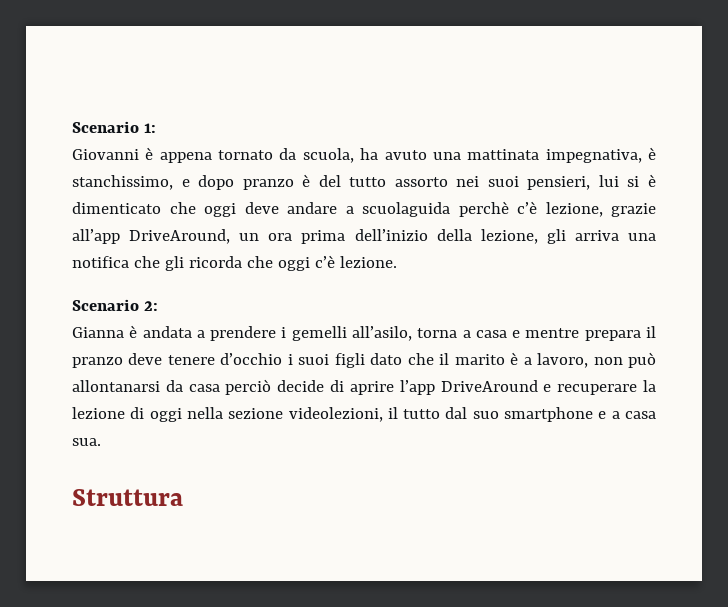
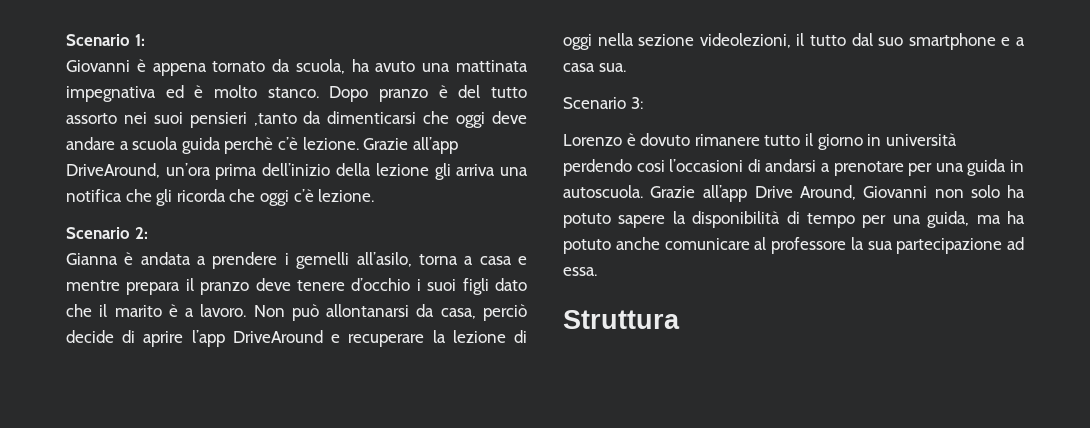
[545,147,656,163] [72,175,235,190] impegnativa, è stanchissimo, e dopo -> [66,85,369,102] impegnativa ed è molto stanco. Dopo
[527,174,657,190] [72,202,161,214] pensieri, lui si è dimenticato -> [189,111,417,128] pensieri ,tanto da dimenticarsi
[362,201,656,217] [72,229,293,244] scuolaguida perchè c’è lezione, grazie all’app DriveAround, un ora -> [132,137,458,154] [66,163,211,178] scuola guida perchè c’è lezione. Grazie all’app DriveAround, un’ora
[480,229,538,244] lezione, -> [375,163,429,176] lezione
[537,353,623,368] lavoro, non -> [200,304,285,317] lavoro. Non
[188,384,220,392] casa -> [440,308,476,319] casa,
(101, 442) none -> [563,97,643,109] [563,133,957,150] [563,159,1024,176] [563,185,1025,202] [563,211,1025,228] [563,237,1024,254] [563,267,597,276] // Scenario 3: // Lorenzo è dovuto rimanere tutto il giorno in università perdendo cosi l’occasioni di andarsi a prenotare per una guida in autoscuola. Grazie all’app Drive Around, Giovanni non solo ha potuto sapere la disponibilità di tempo per una guida, ma ha potuto anche comunicare al professore la sua partecipazione ad essa.

